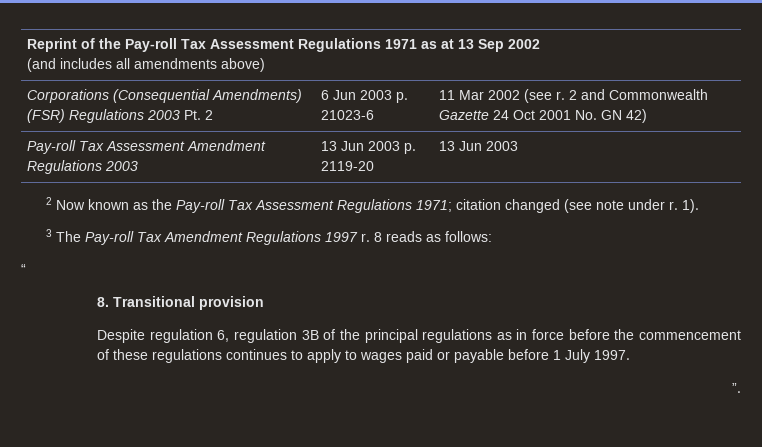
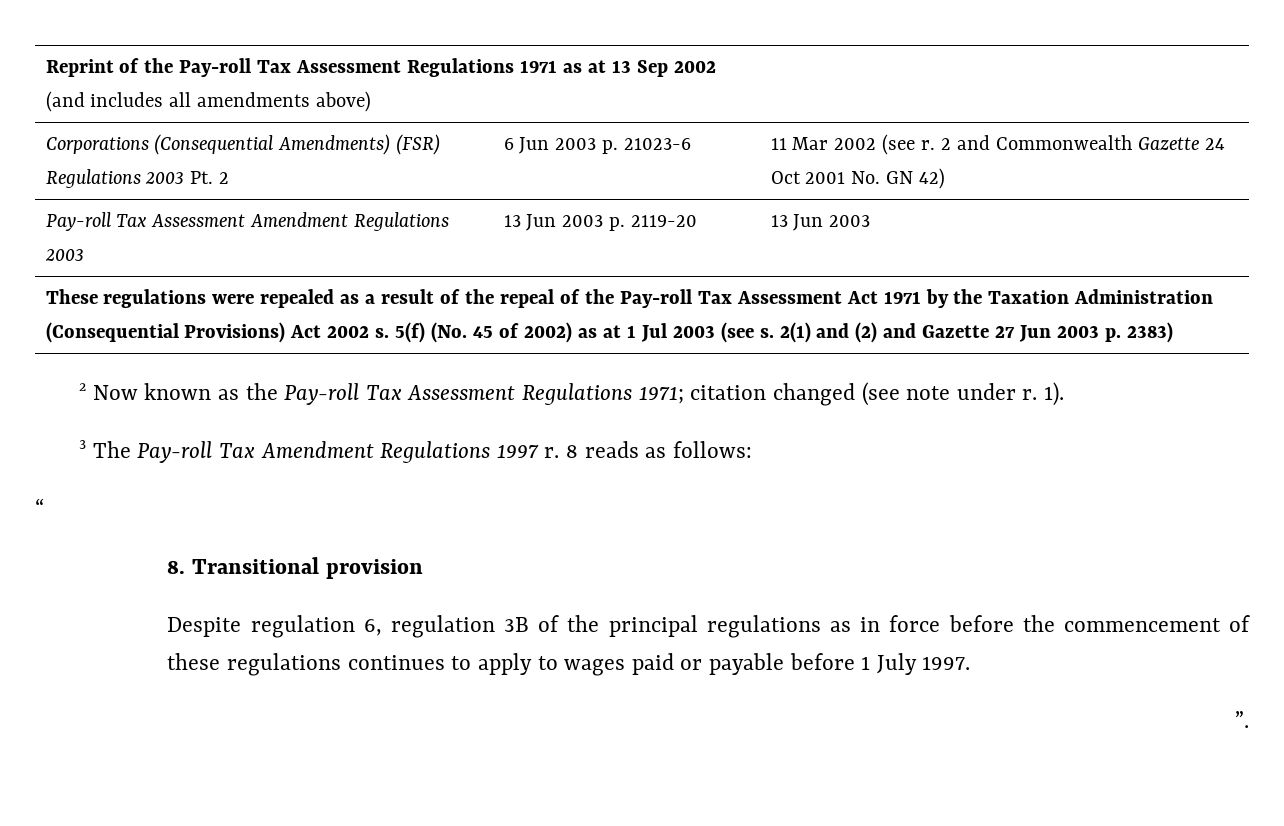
(518, 146) none -> [45,289,1214,308] [45,322,1173,343] // These regulations were repealed as a result of the repeal of the Pay-roll Tax Assessment Act 1971 by the Taxation Administration (Consequential Provisions) Act 2002 s. 5(f) (No. 45 of 2002) as at 1 Jul 2003 (see s. 2(1) and (2) and Gazette 27 Jun 2003 p. 2383)

